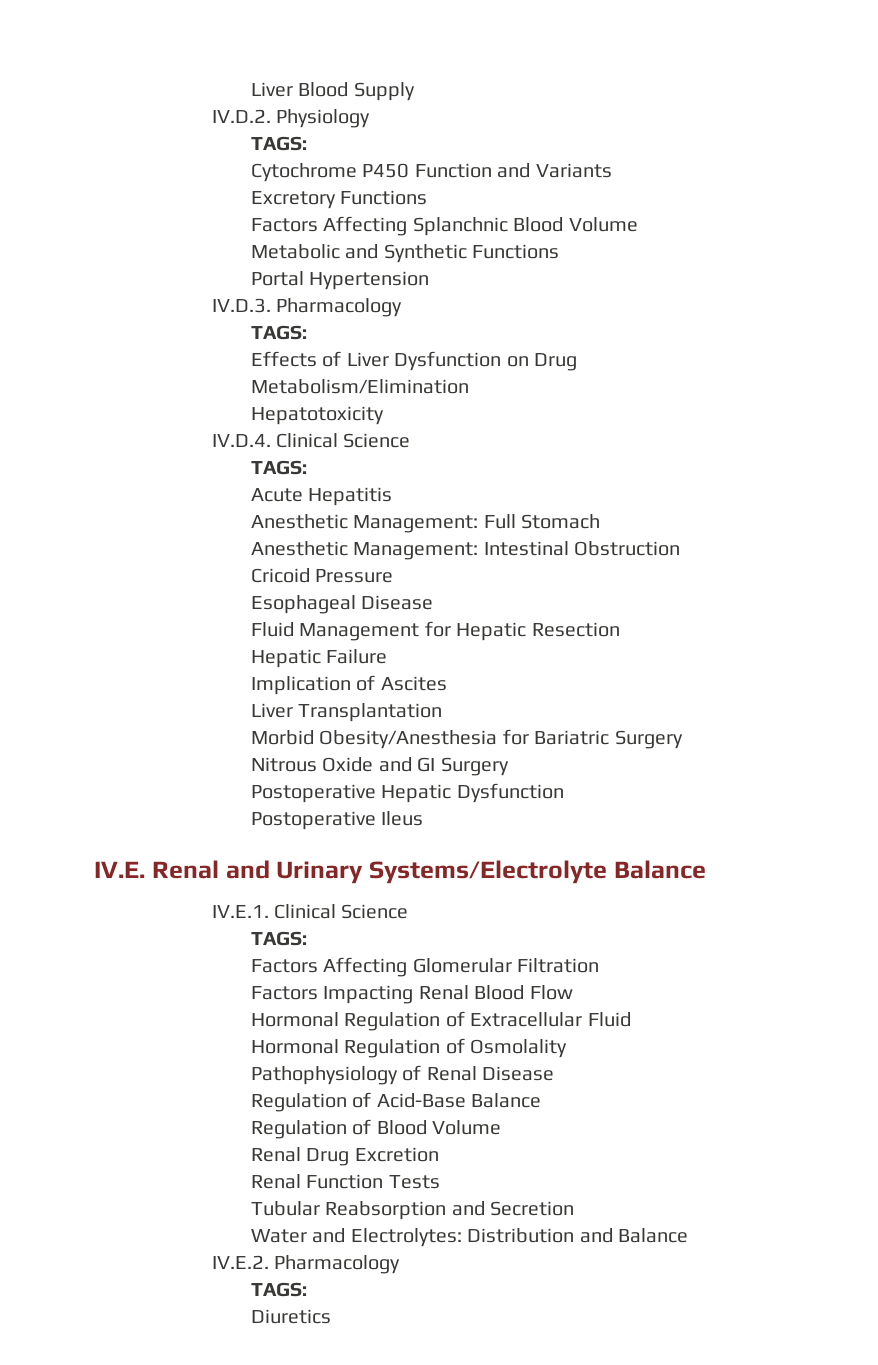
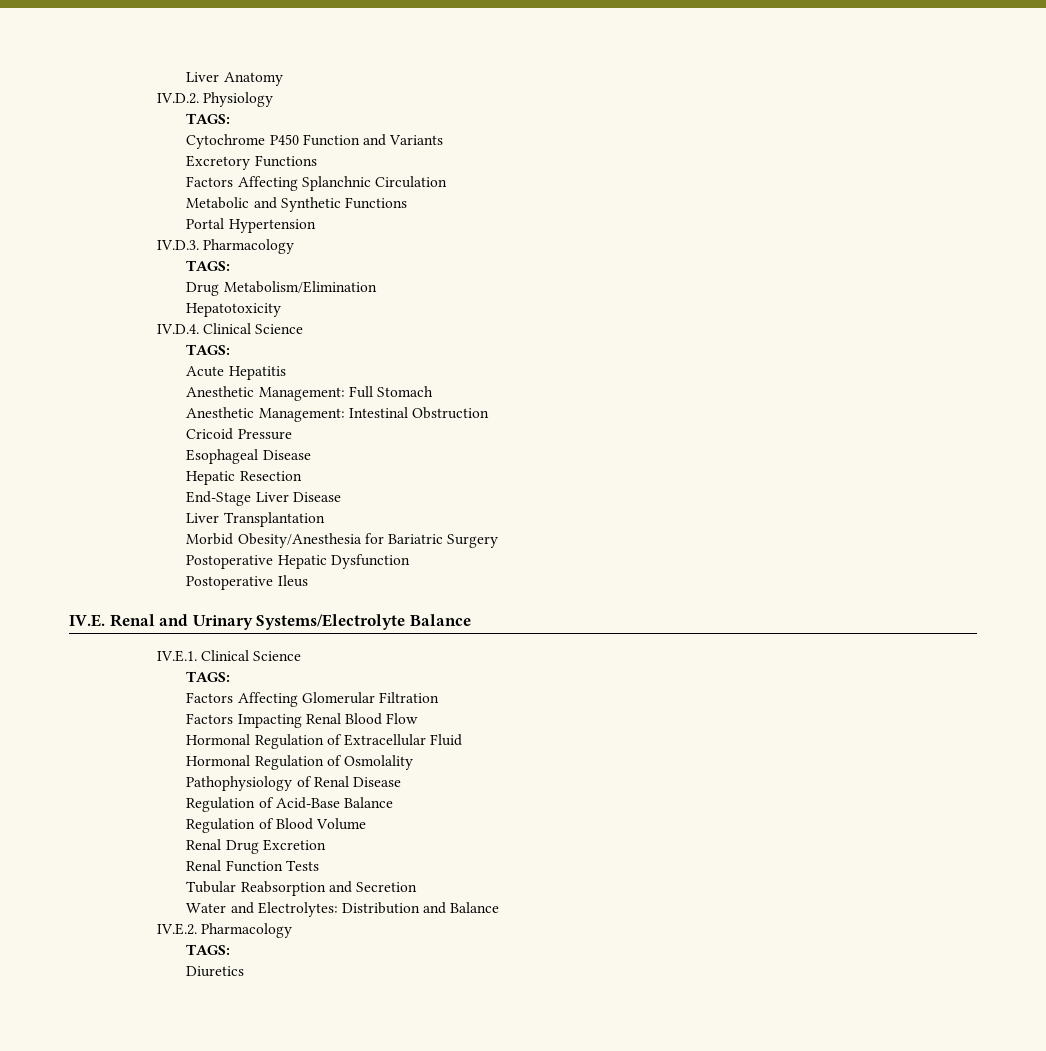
[250,82,415,101] Liver Blood Supply -> [186,72,283,86] Liver Anatomy
[513,217,638,232] Blood Volume -> [374,176,447,188] Circulation
[250,351,529,371] Effects of Liver Dysfunction on -> (231, 265) none
[250,621,451,641] Fluid Management for -> (311, 455) none
[250,649,388,668] [250,675,447,695] Hepatic Failure // Implication of Ascites -> [186,491,341,506] End-Stage Liver Disease
[250,757,509,776] // Nitrous Oxide and GI Surgery -> (499, 541) none

